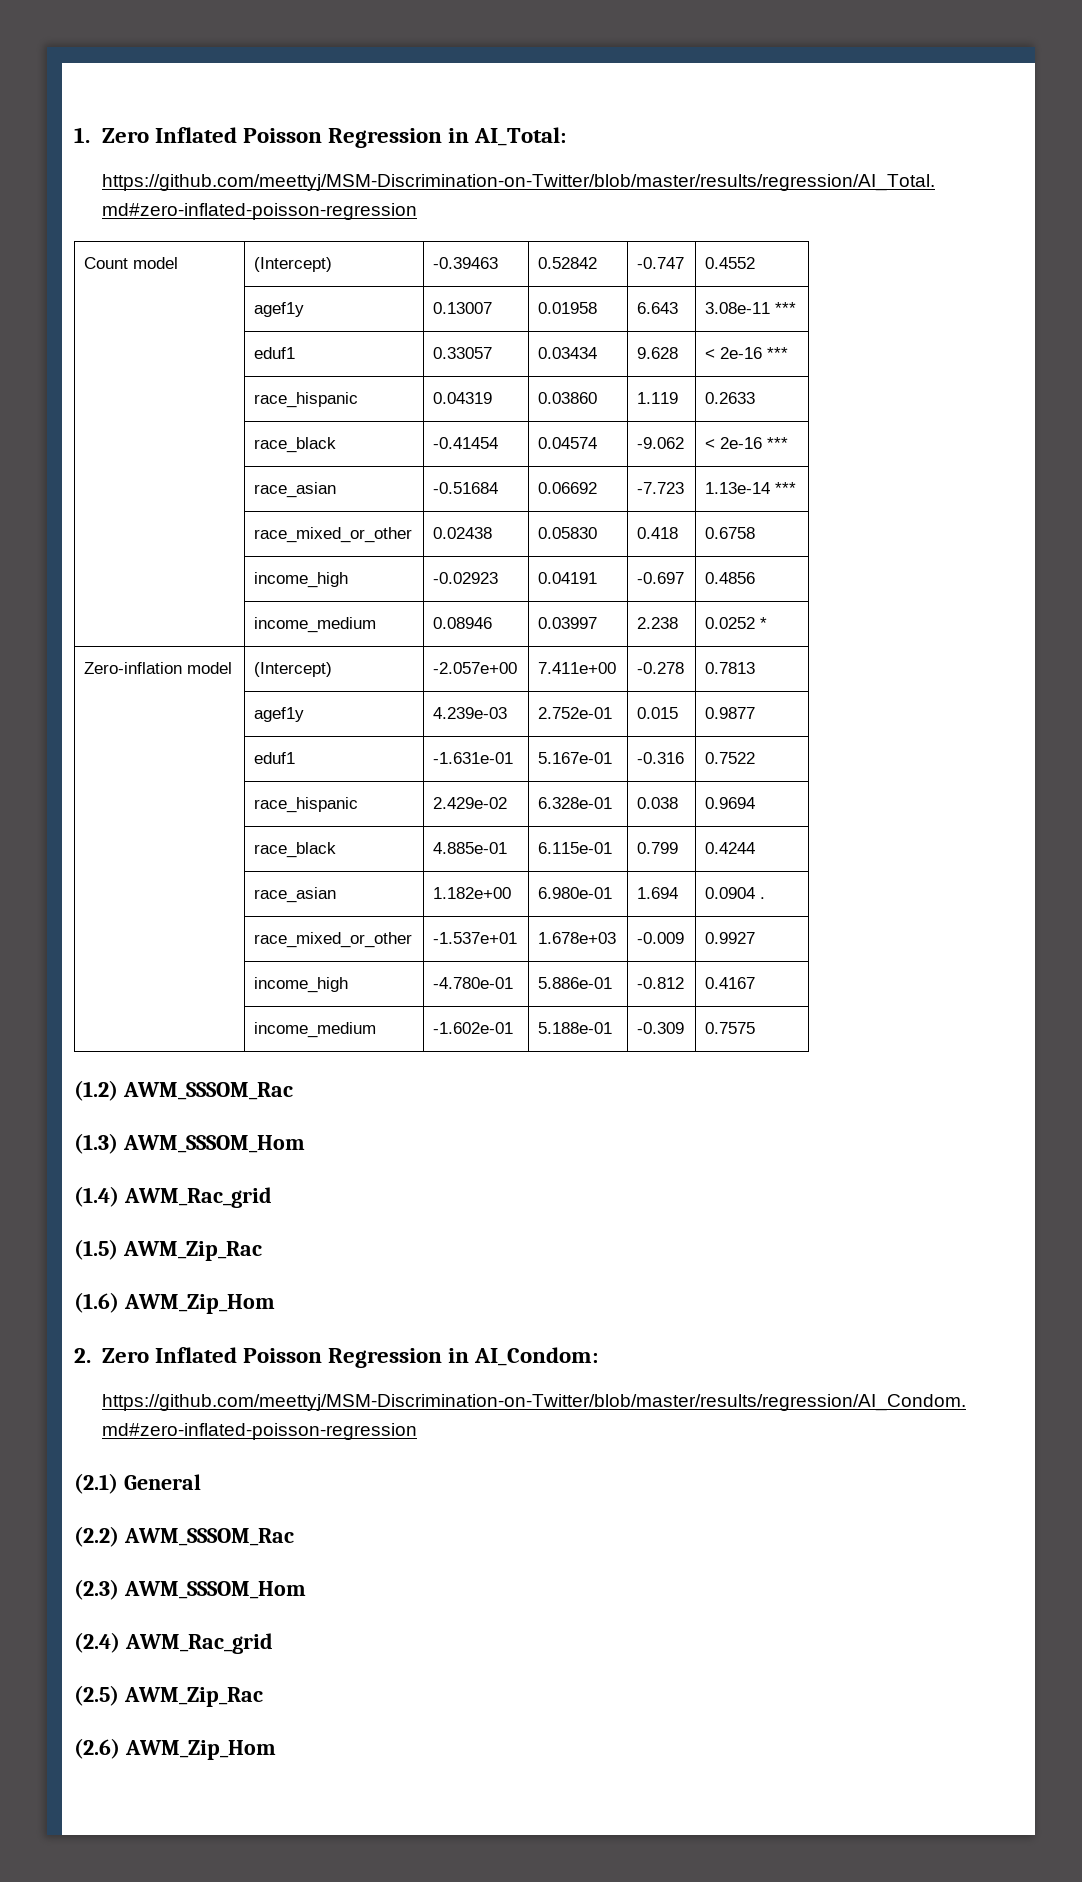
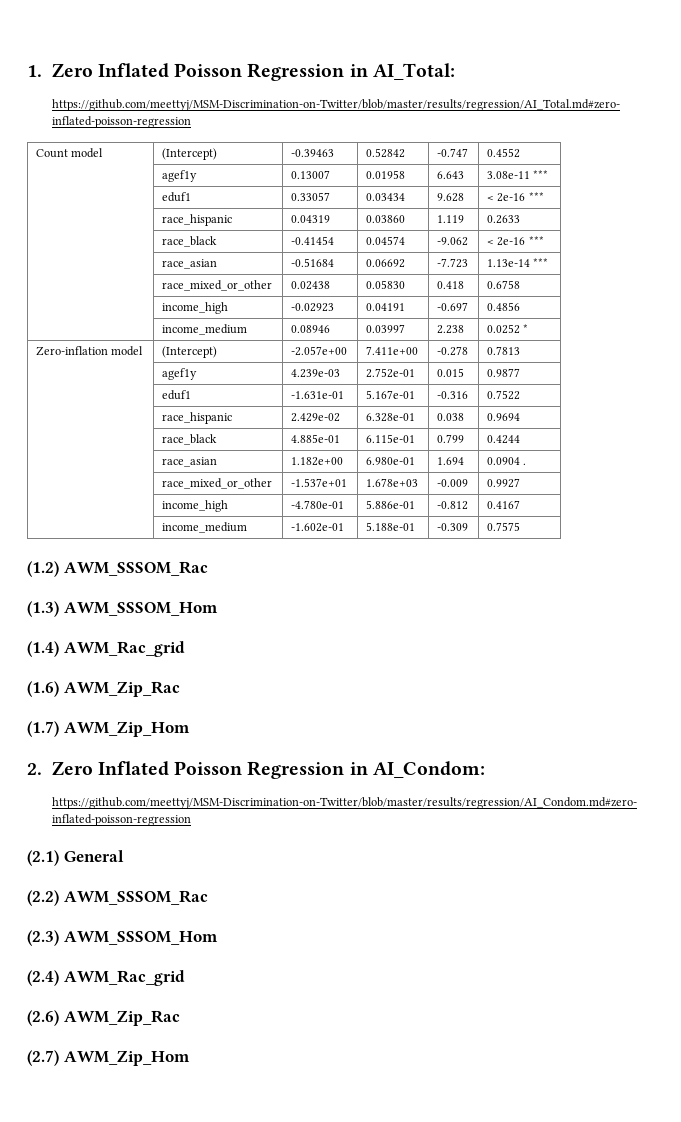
[74,1239,262,1261] [74,1292,119,1313] (1.5) AWM_Zip_Rac // (1.6) -> [27,681,180,697] [27,721,59,737] (1.6) AWM_Zip_Rac // (1.7)
[74,1685,263,1707] [74,1738,120,1759] (2.5) AWM_Zip_Rac // (2.6) -> [27,1010,180,1026] [27,1050,59,1066] (2.6) AWM_Zip_Rac // (2.7)

